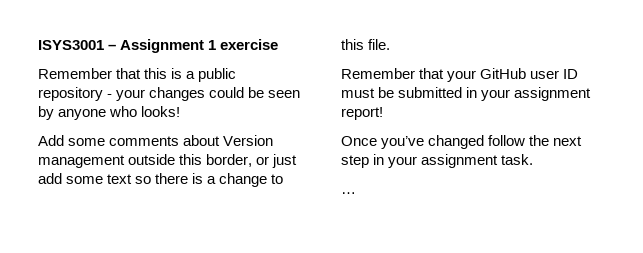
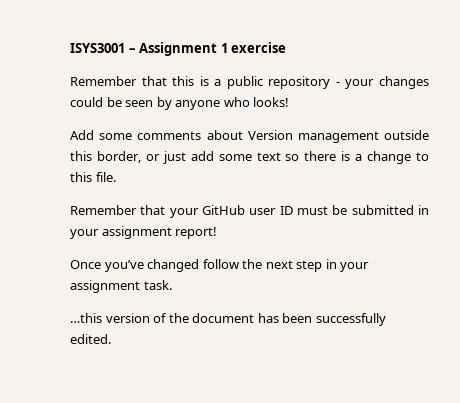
[341,192,356,194] … -> [70,313,386,326] [70,334,111,344] …this version of the document has been successfully edited.

